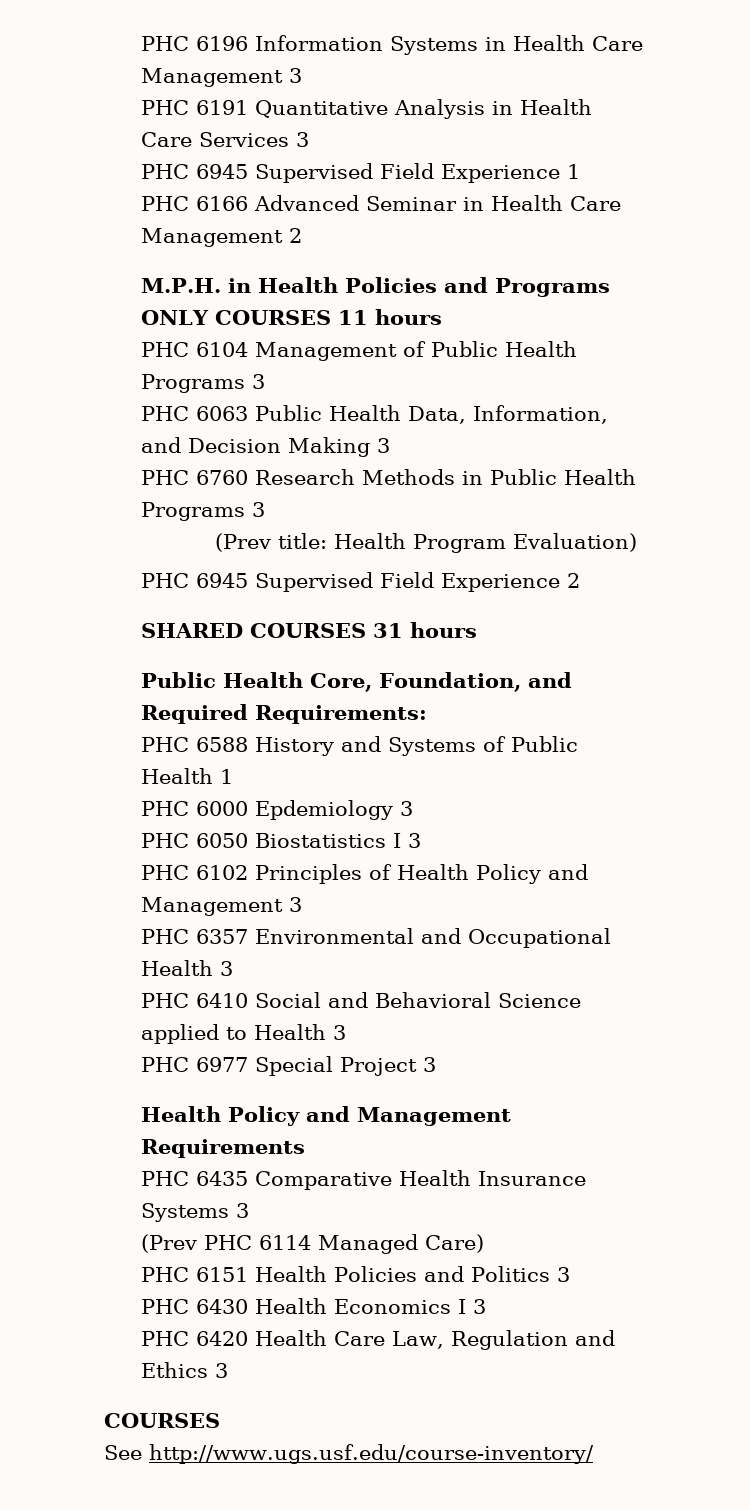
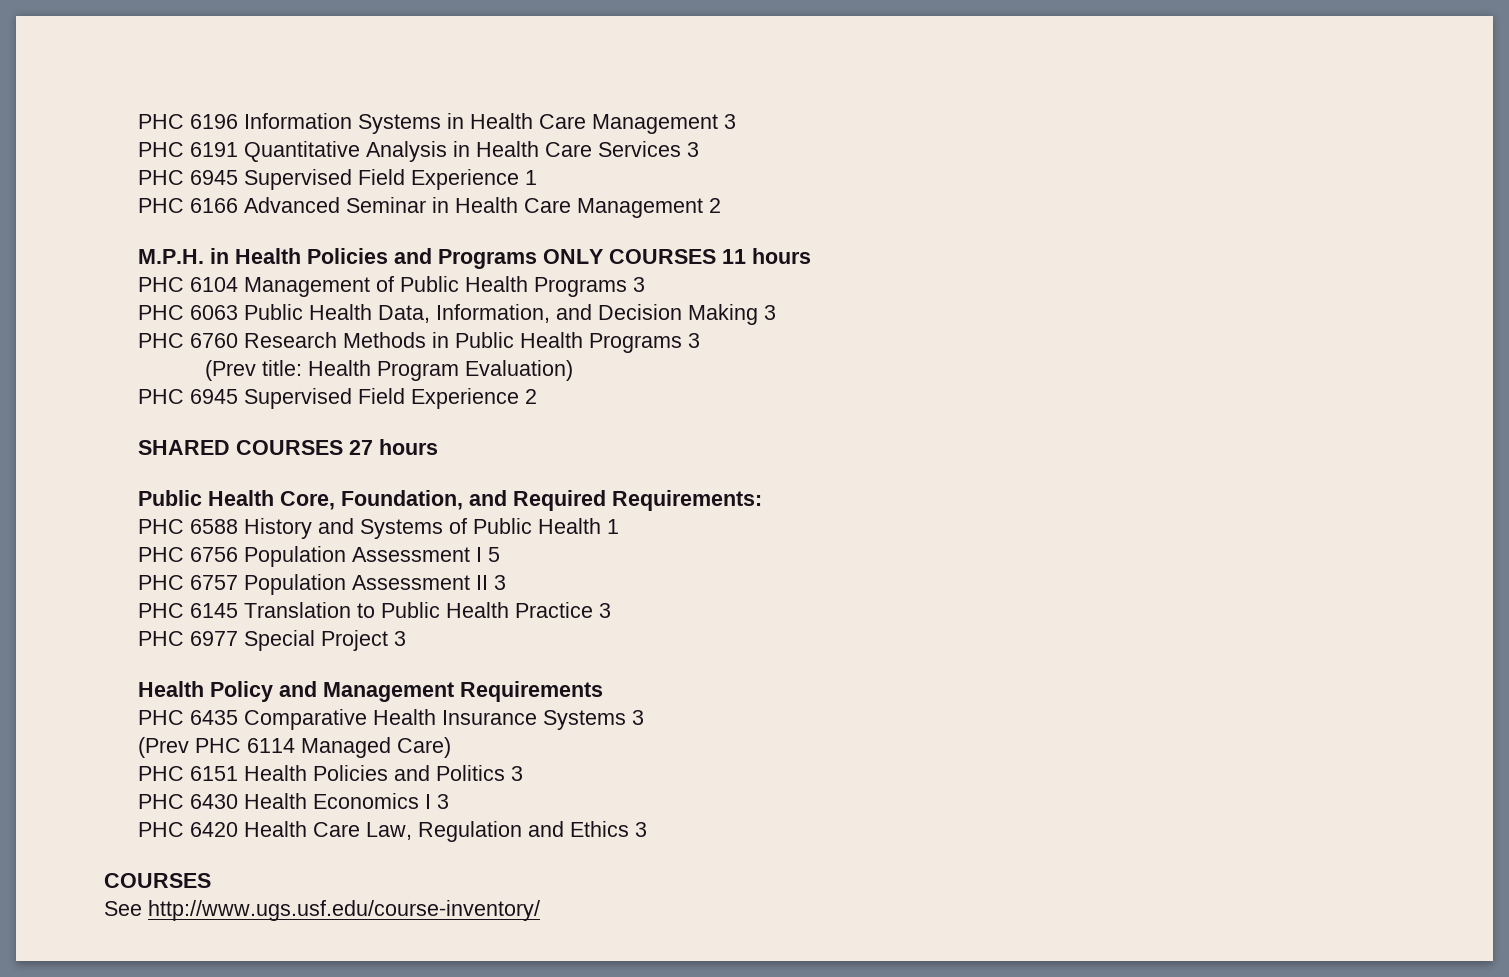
[373,623,404,638] 31 -> [348,440,373,455] 27
[196,800,414,820] [141,833,422,848] [141,864,589,884] [141,897,303,916] [141,928,612,948] [141,960,234,976] [141,992,582,1008] [141,1024,327,1044] 6000 Epdemiology 3 // PHC 6050 Biostatistics I 3 // PHC 6102 Principles of Health Policy and Management 3 // PHC 6357 Environmental and Occupational Health 3 // PHC 6410 Social and Behavioral Science applied to Health -> [189,546,500,567] [137,574,506,595] [137,602,593,618] 6756 Population Assessment I 5 // PHC 6757 Population Assessment II 3 // PHC 6145 Translation to Public Health Practice

